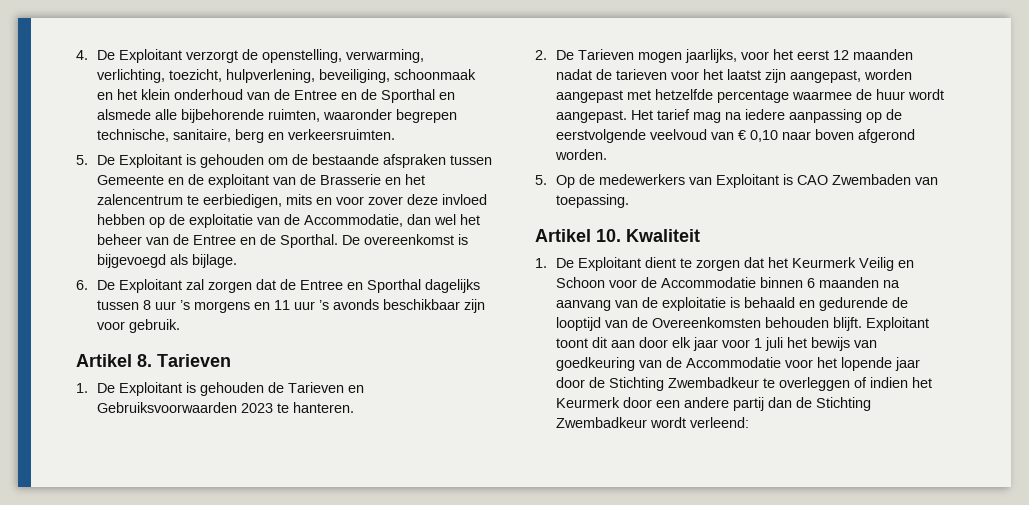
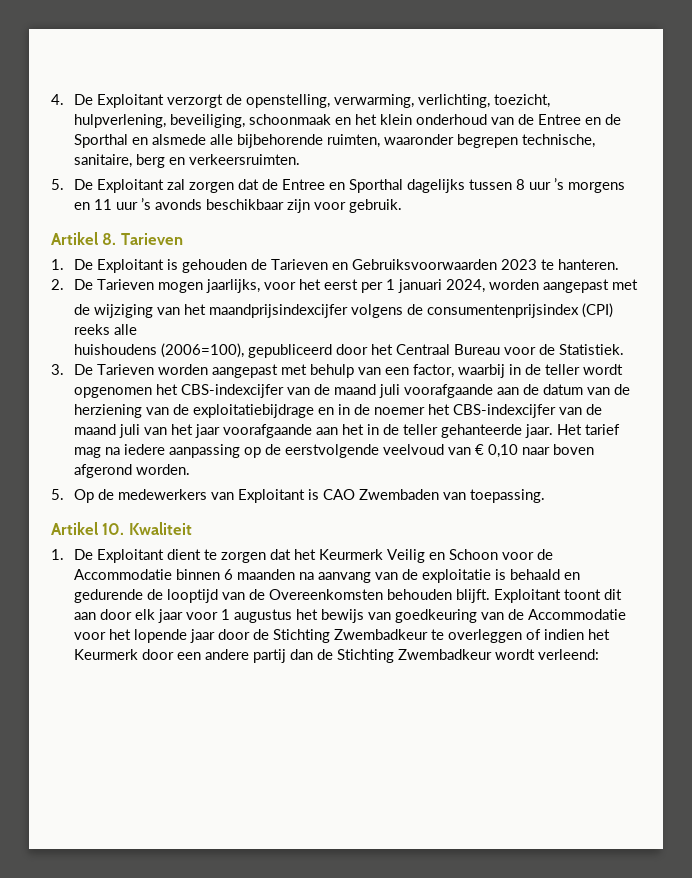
[186,154,493,168] [97,174,426,188] [97,194,488,208] [97,214,481,228] [97,234,469,248] [97,254,238,268] [76,279,183,293] is gehouden om de bestaande afspraken tussen Gemeente en de exploitant van de Brasserie en het zalencentrum te eerbiedigen, mits en voor zover deze invloed hebben op de exploitatie van de Accommodatie, dan wel het beheer van de Entree en de Sporthal. De overeenkomst is bijgevoegd als bijlage. // 6. De Exploitant -> (164, 186) none
[833,49,914,60] [556,69,913,83] [556,89,945,103] [556,110,628,123] 12 maanden nadat de tarieven voor het laatst zijn aangepast, worden aangepast met hetzelfde percentage waarmee de huur wordt aangepast. -> [360,279,638,293] [73,303,613,318] [73,324,137,335] [73,343,624,358] [51,364,623,378] [73,384,630,398] [73,404,602,418] [73,424,553,438] per 1 januari 2024, worden aangepast met // de wijziging van het maandprijsindexcijfer volgens de consumentenprijsindex (CPI) reeks alle // huishoudens (2006=100), gepubliceerd door het Centraal Bureau voor de Statistiek. // 3. De Tarieven worden aangepast met behulp van een factor, waarbij in de teller wordt opgenomen het CBS-indexcijfer van de maand juli voorafgaande aan de datum van de herziening van de exploitatiebijdrage en in de noemer het CBS-indexcijfer van de maand juli van het jaar voorafgaande aan het in de teller gehanteerde jaar.
[765,337,784,351] juli -> [233,609,292,623] augustus

